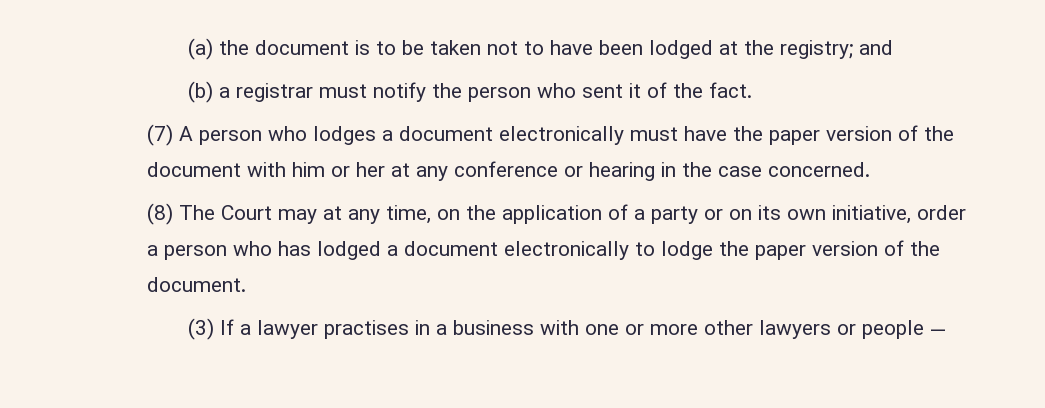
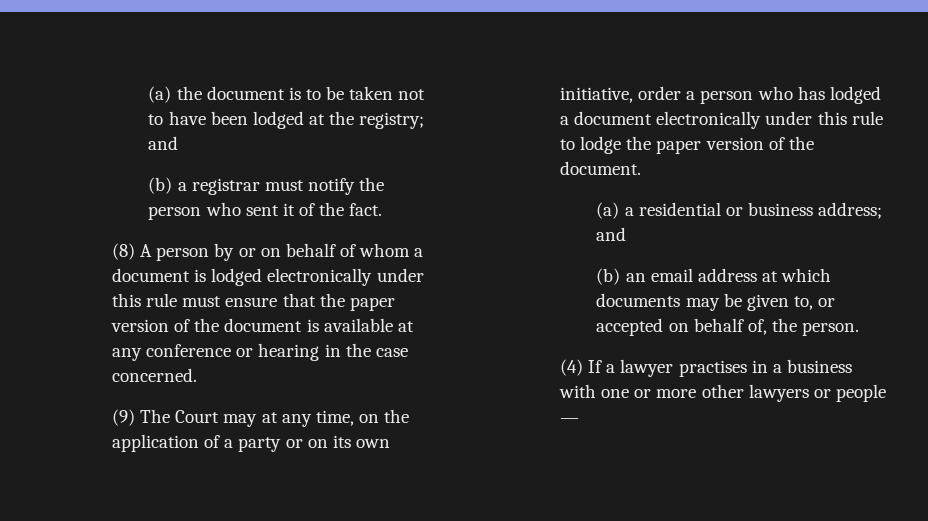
[147,124,174,146] (7) -> [111,243,135,260] (8)
[268,126,728,145] who lodges a document electronically must have -> [214,243,424,261] [111,268,424,286] [111,293,316,307] by or on behalf of whom a document is lodged electronically under this rule must ensure that
[247,162,386,177] with him or her -> [306,318,393,332] is available
[147,203,174,225] (8) -> [111,409,135,426] (9)
(630, 250) none -> [765,111,883,125] under this rule
[188,318,215,340] (3) -> [596,202,883,219] [596,227,627,241] [596,268,832,285] [596,293,836,311] [596,318,860,336] [559,359,583,376] (a) a residential or business address; and // (b) an email address at which documents may be given to, or accepted on behalf of, the person. // (4)

